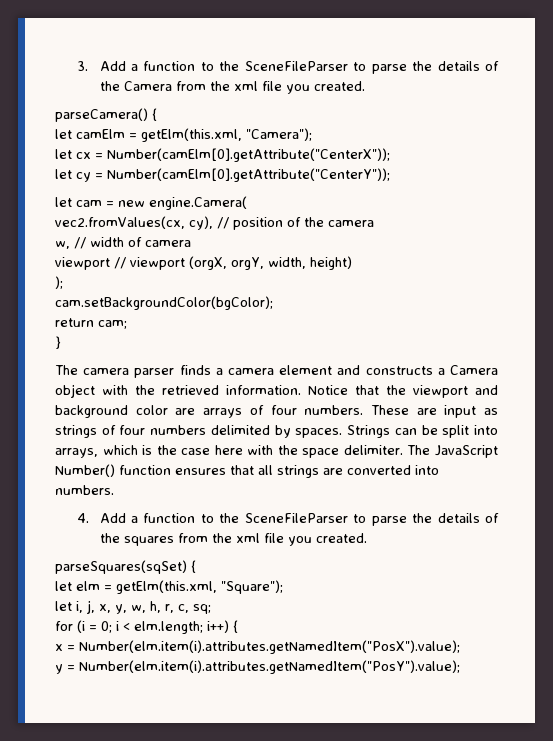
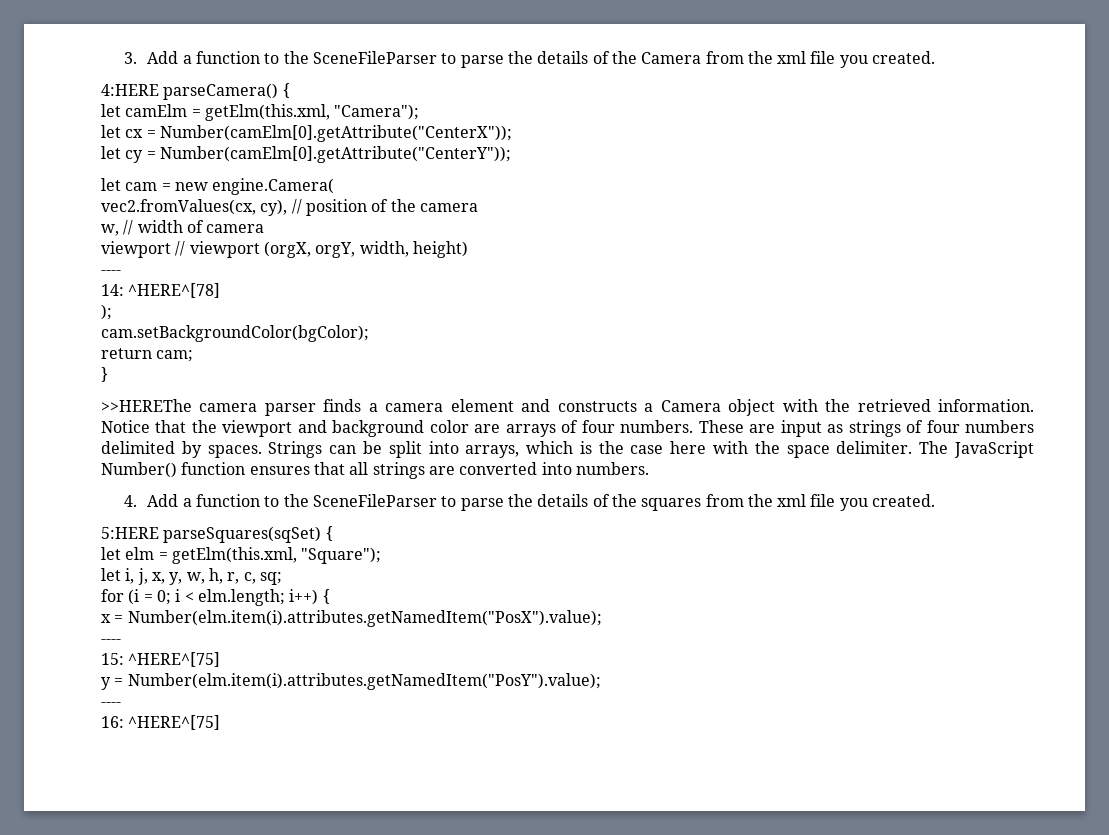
(365, 86) none -> [101,84,159,96] 4:HERE
(352, 263) none -> [101,270,121,275] [101,283,221,298] // ---- // 14: ^HERE^[78]
[55,365,78,375] The -> [101,399,192,412] >>HEREThe
(367, 538) none -> [101,527,159,539] 5:HERE
(460, 647) none -> [101,639,121,644] [101,652,221,667] // ---- // 15: ^HERE^[75]
(460, 667) none -> [101,702,121,707] [101,715,221,730] // ---- // 16: ^HERE^[75]

